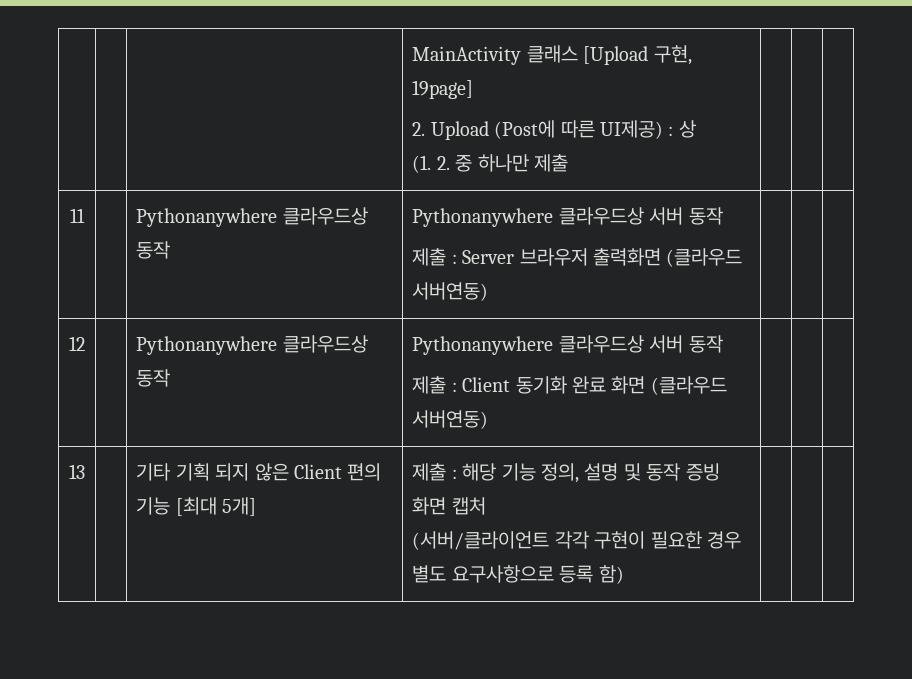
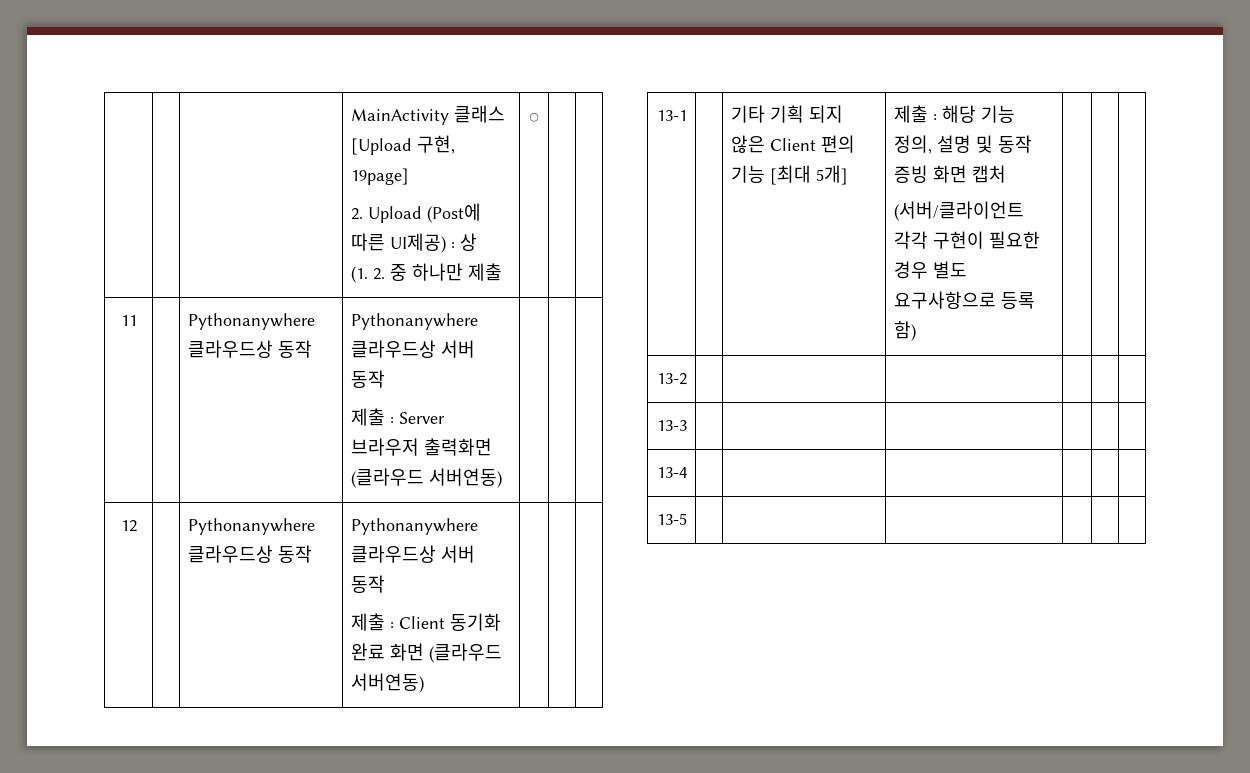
(569, 163) none -> [529,113,539,122] ○
[69,464,85,479] 13 -> [656,110,687,121] 13-1
(624, 574) none -> [656,373,687,385] [656,420,687,431] [656,467,687,478] [656,513,687,525] // 13-2 | | | | | | // 13-3 | | | | | | // 13-4 | | | | | | // 13-5 | | | | | |

